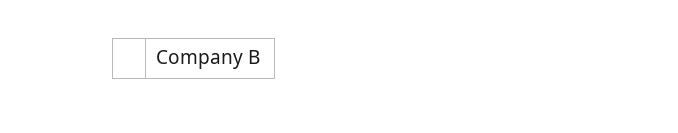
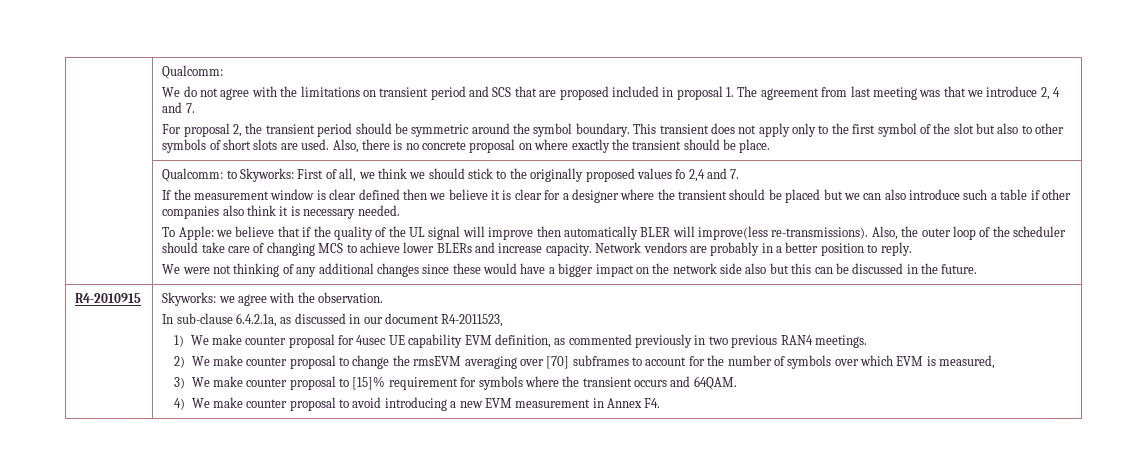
[156,50,261,69] | Company B -> [162,65,224,79] [162,86,1061,100] [162,102,195,113] [162,123,1065,137] [162,139,771,153] [162,168,740,182] [162,189,1071,203] [162,205,400,219] [162,226,1067,240] [162,242,912,256] [162,263,978,277] [75,293,142,303] [162,292,384,306] [162,313,504,327] [174,334,867,348] [174,355,996,369] [174,376,737,390] [174,397,661,411] | Qualcomm: // We do not agree with the limitations on transient period and SCS that are proposed included in proposal 1. The agreement from last meeting was that we introduce 2, 4 and 7. // For proposal 2, the transient period should be symmetric around the symbol boundary. This transient does not apply only to the first symbol of the slot but also to other symbols of short slots are used. Also, there is no concrete proposal on where exactly the transient should be place. // | Qualcomm: to Skyworks: First of all, we think we should stick to the originally proposed values fo 2,4 and 7. // If the measurement window is clear defined then we believe it is clear for a designer where the transient should be placed but we can also introduce such a table if other companies also think it is necessary needed. // To Apple: we believe that if the quality of the UL signal will improve then automatically BLER will improve(less re-transmissions). Also, the outer loop of the scheduler should take care of changing MCS to achieve lower BLERs and increase capacity. Network vendors are probably in a better position to reply. // We were not thinking of any additional changes since these would have a bigger impact on the network side also but this can be discussed in the future. // R4-2010915 | Skyworks: we agree with the observation. // In sub-clause 6.4.2.1a, as discussed in our document R4-2011523, // 1) We make counter proposal for 4usec UE capability EVM definition, as commented previously in two previous RAN4 meetings. // 2) We make counter proposal to change the rmsEVM averaging over [70] subframes to account for the number of symbols over which EVM is measured, // 3) We make counter proposal to [15]% requirement for symbols where the transient occurs and 64QAM. // 4) We make counter proposal to avoid introducing a new EVM measurement in Annex F4.

